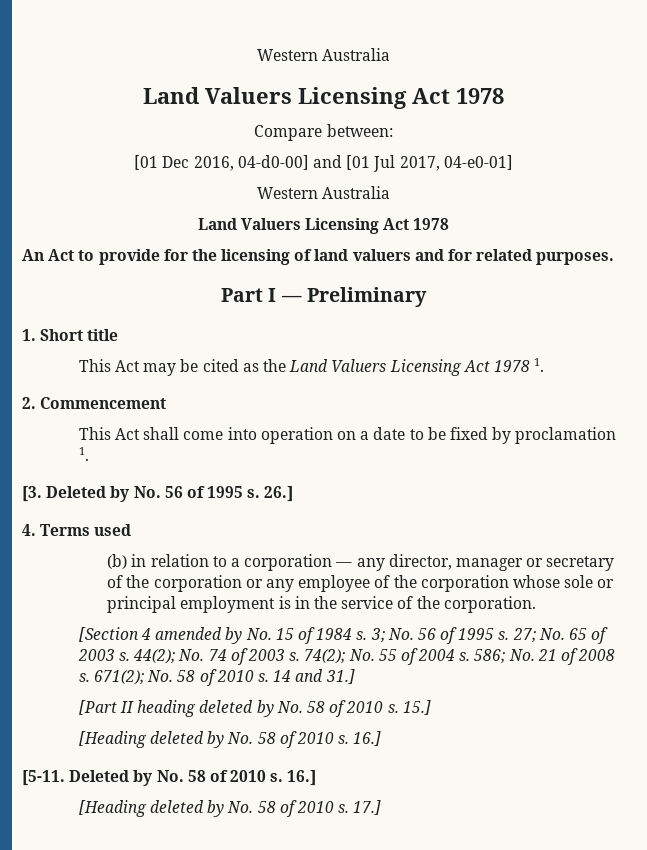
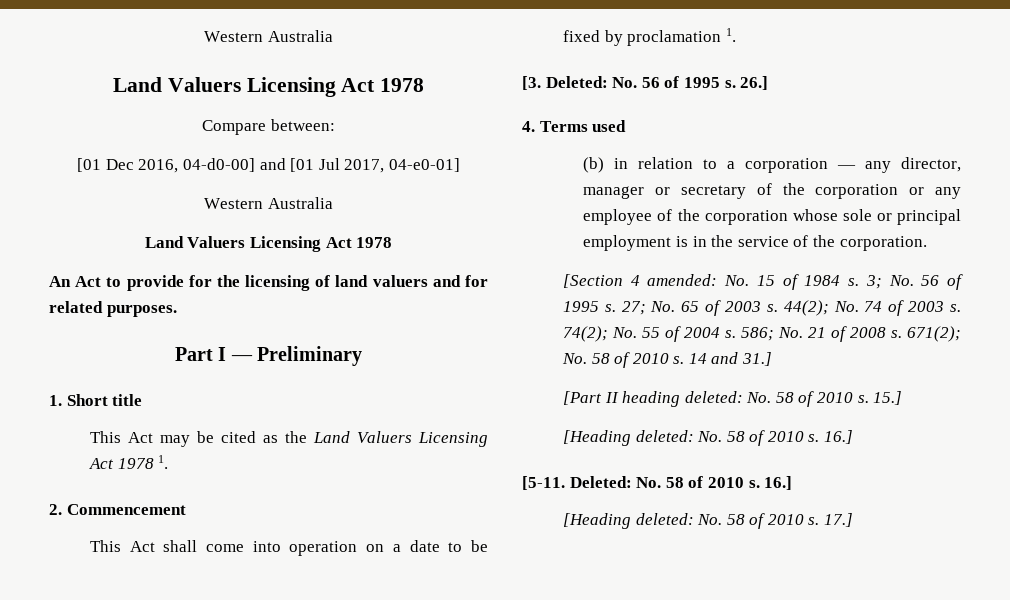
[46,486,130,502] Deleted by -> [545,76,608,88] Deleted:
[155,627,243,644] amended by -> [647,274,718,286] amended:
[199,700,274,717] deleted by -> [684,391,743,403] deleted:
[150,731,225,748] deleted by -> [635,430,694,442] deleted:
[69,770,153,786] Deleted by -> [569,476,632,488] Deleted:
[150,800,225,817] deleted by -> [635,513,694,525] deleted:

